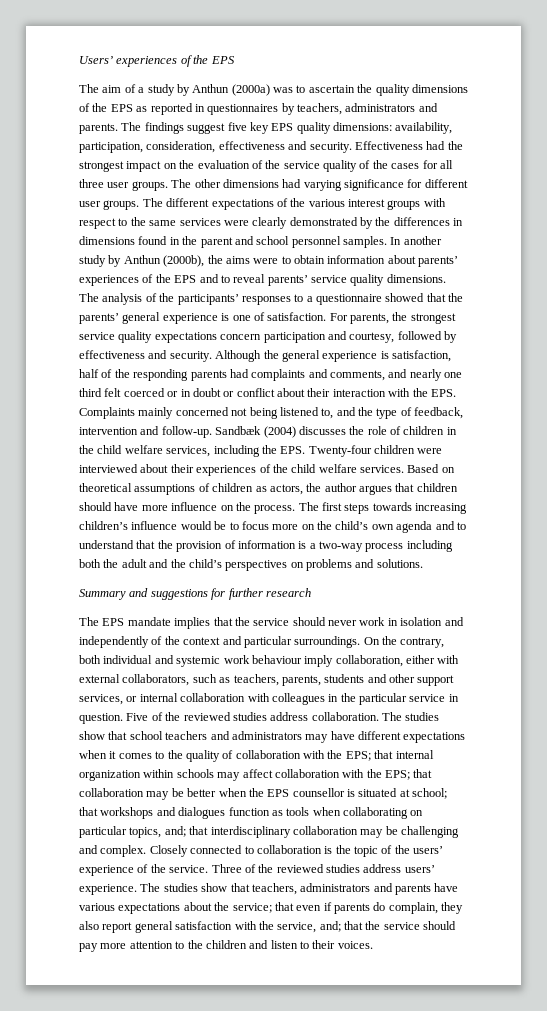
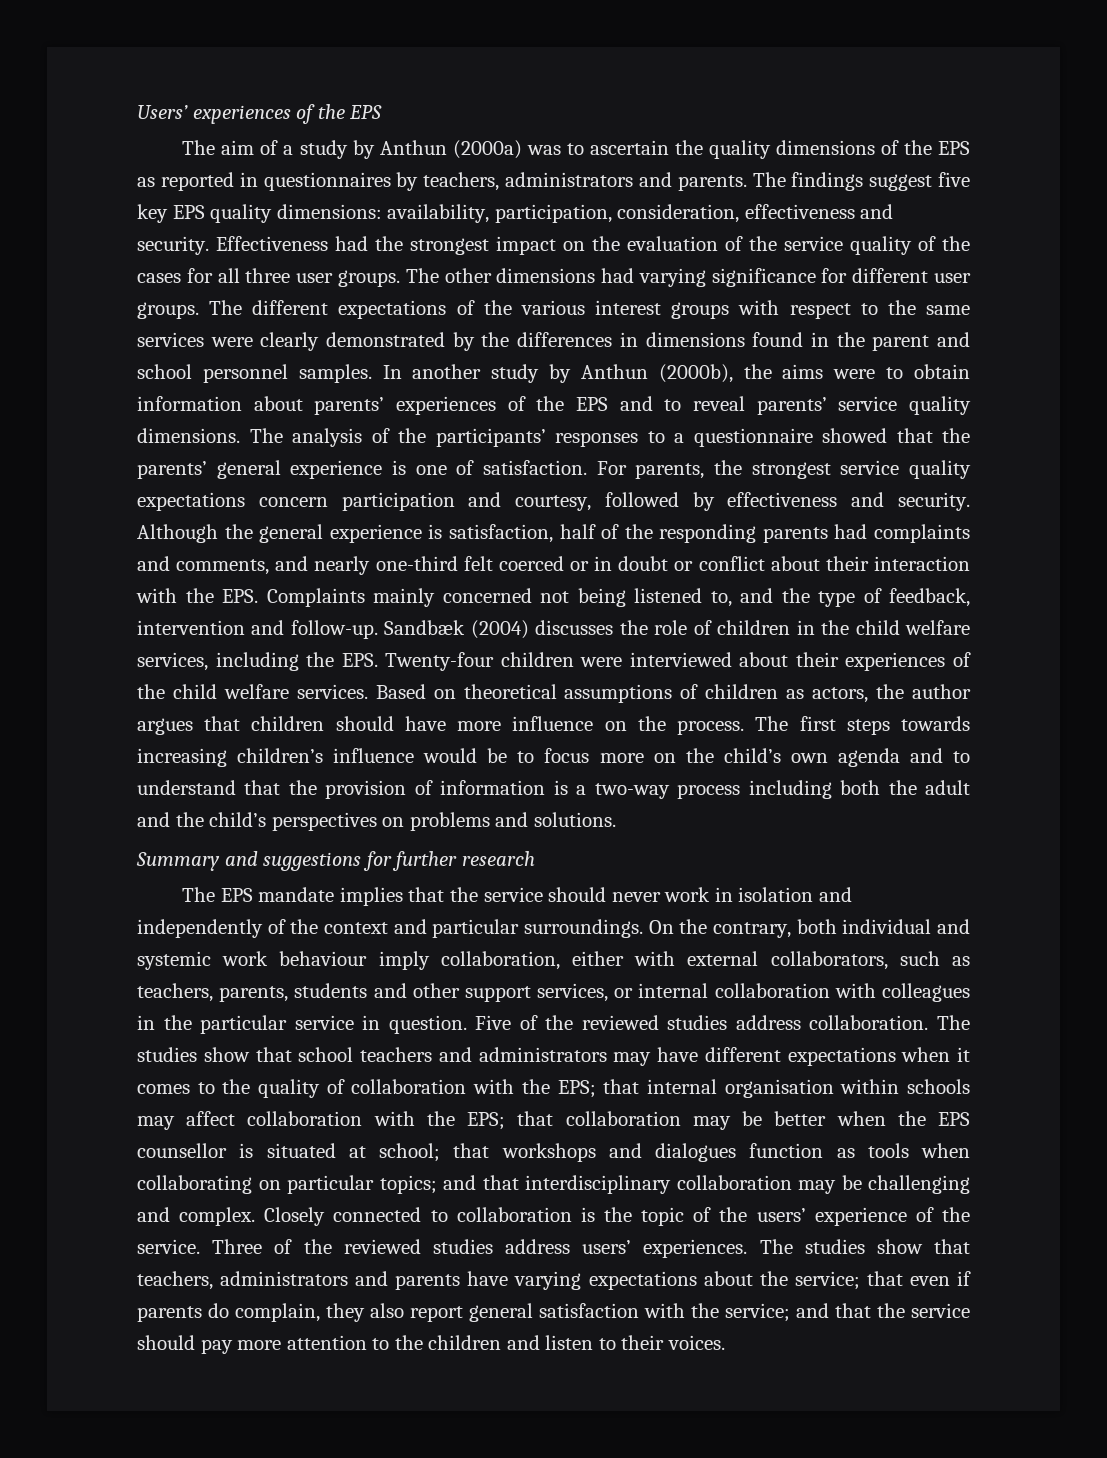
[444,372,463,378] [79,388,102,397] one third -> [375,556,458,571] one-third
[79,770,141,781] organization -> [724,1079,834,1098] organisation
[129,826,186,838] topics, and; -> [379,1175,476,1194] topics; and
[79,884,137,895] experience. -> [643,1239,748,1258] experiences.
[79,903,115,911] various -> [514,1271,582,1290] varying
[277,921,341,933] service, and; -> [725,1303,829,1322] service; and

